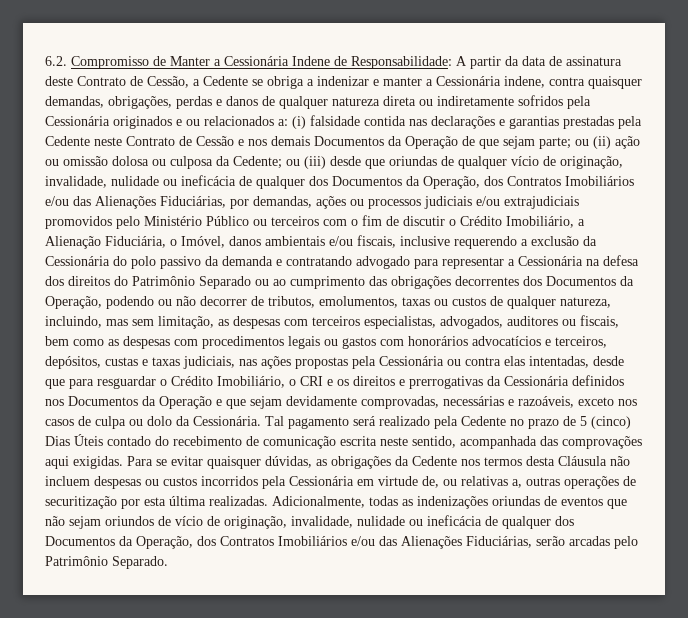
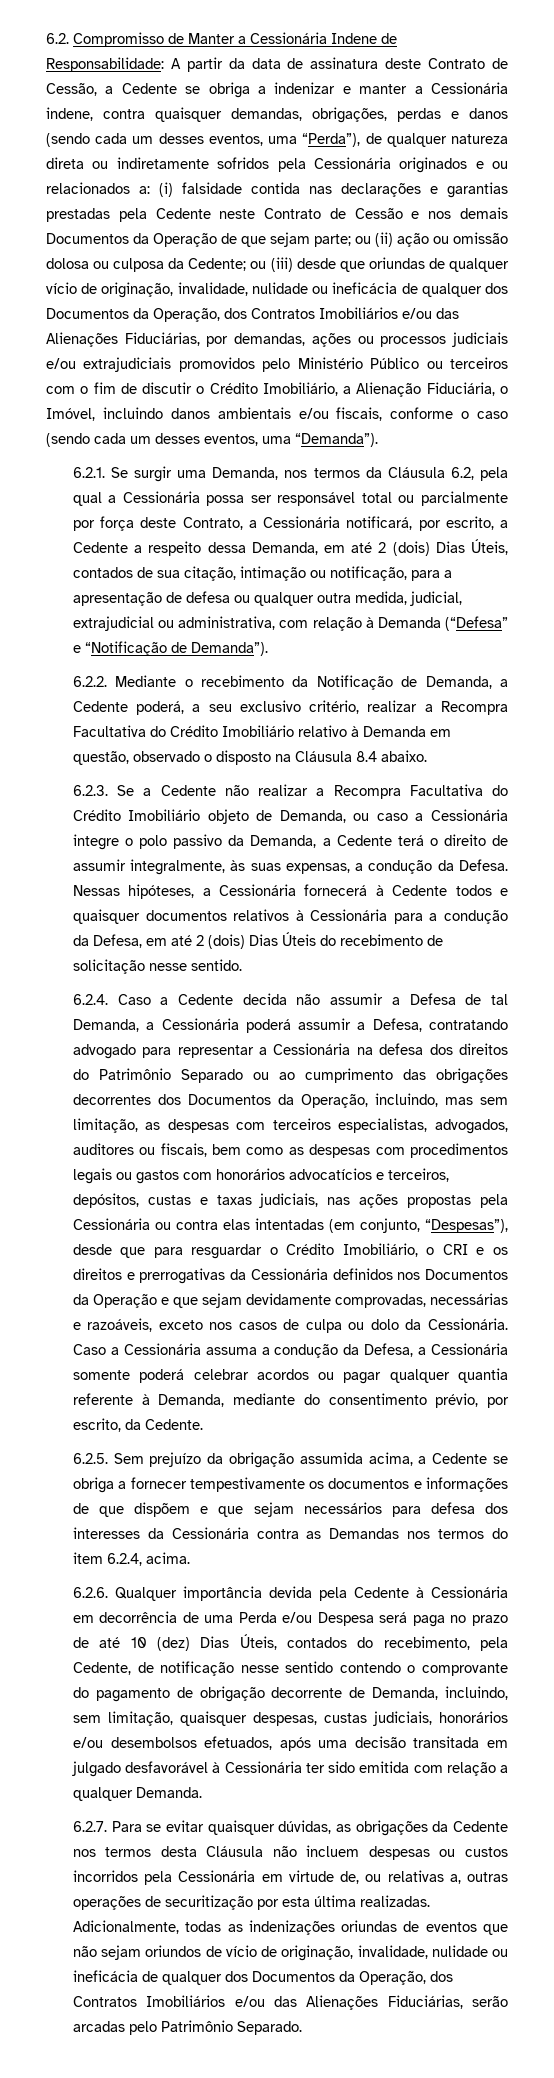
(258, 101) none -> [46,133,361,147] (sendo cada um desses eventos, uma “Perda”),
(225, 242) none -> [102,407,163,419] incluindo
[400,236,597,249] [45,256,282,269] inclusive requerendo a exclusão da Cessionária do polo passivo da demanda e -> [390,407,508,419] [46,433,378,447] [72,466,508,482] [72,491,508,506] [72,516,508,531] [72,539,509,556] [72,566,452,581] [72,591,462,606] [72,616,508,631] [72,641,268,656] [72,675,508,690] [72,700,508,715] [72,725,451,737] [72,750,427,765] [72,784,508,799] [72,809,508,824] [72,834,509,850] [72,859,508,875] [72,884,508,899] [72,909,508,924] [72,932,443,949] [72,959,242,974] [72,993,509,1005] [72,1018,422,1033] conforme o caso (sendo cada um desses eventos, uma “Demanda”). // 6.2.1. Se surgir uma Demanda, nos termos da Cláusula 6.2, pela qual a Cessionária possa ser responsável total ou parcialmente por força deste Contrato, a Cessionária notificará, por escrito, a Cedente a respeito dessa Demanda, em até 2 (dois) Dias Úteis, contados de sua citação, intimação ou notificação, para a apresentação de defesa ou qualquer outra medida, judicial, extrajudicial ou administrativa, com relação à Demanda (“Defesa” e “Notificação de Demanda”). // 6.2.2. Mediante o recebimento da Notificação de Demanda, a Cedente poderá, a seu exclusivo critério, realizar a Recompra Facultativa do Crédito Imobiliário relativo à Demanda em questão, observado o disposto na Cláusula 8.4 abaixo. // 6.2.3. Se a Cedente não realizar a Recompra Facultativa do Crédito Imobiliário objeto de Demanda, ou caso a Cessionária integre o polo passivo da Demanda, a Cedente terá o direito de assumir integralmente, às suas expensas, a condução da Defesa. Nessas hipóteses, a Cessionária fornecerá à Cedente todos e quaisquer documentos relativos à Cessionária para a condução da Defesa, em até 2 (dois) Dias Úteis do recebimento de solicitação nesse sentido. // 6.2.4. Caso a Cedente decida não assumir a Defesa de tal Demanda, a Cessionária poderá assumir a Defesa,
[106,296,611,309] podendo ou não decorrer de tributos, emolumentos, taxas ou custos de qualquer natureza, -> (368, 1101) none
[529,356,589,368] intentadas, -> [254,1218,509,1233] intentadas (em conjunto, “Despesas”),
[265,416,631,429] [45,434,642,449] [45,456,123,469] Tal pagamento será realizado pela Cedente no prazo de 5 (cinco) Dias Úteis contado do recebimento de comunicação escrita neste sentido, acompanhada das comprovações aqui exigidas. -> [72,1343,509,1358] [72,1368,508,1384] [72,1393,510,1408] [72,1418,203,1432] [72,1452,508,1468] [72,1477,508,1493] [72,1502,509,1517] [72,1527,508,1539] [72,1552,190,1566] [72,1586,509,1601] [72,1611,508,1627] [72,1634,509,1651] [72,1661,508,1676] [72,1686,508,1702] [72,1711,508,1726] [72,1736,508,1751] [71,1761,508,1777] [72,1787,202,1801] [72,1821,107,1832] Caso a Cessionária assuma a condução da Defesa, a Cessionária somente poderá celebrar acordos ou pagar qualquer quantia referente à Demanda, mediante do consentimento prévio, por escrito, da Cedente. // 6.2.5. Sem prejuízo da obrigação assumida acima, a Cedente se obriga a fornecer tempestivamente os documentos e informações de que dispõem e que sejam necessários para defesa dos interesses da Cessionária contra as Demandas nos termos do item 6.2.4, acima. // 6.2.6. Qualquer importância devida pela Cedente à Cessionária em decorrência de uma Perda e/ou Despesa será paga no prazo de até 10 (dez) Dias Úteis, contados do recebimento, pela Cedente, de notificação nesse sentido contendo o comprovante do pagamento de obrigação decorrente de Demanda, incluindo, sem limitação, quaisquer despesas, custas judiciais, honorários e/ou desembolsos efetuados, após uma decisão transitada em julgado desfavorável à Cessionária ter sido emitida com relação a qualquer Demanda. // 6.2.7.

